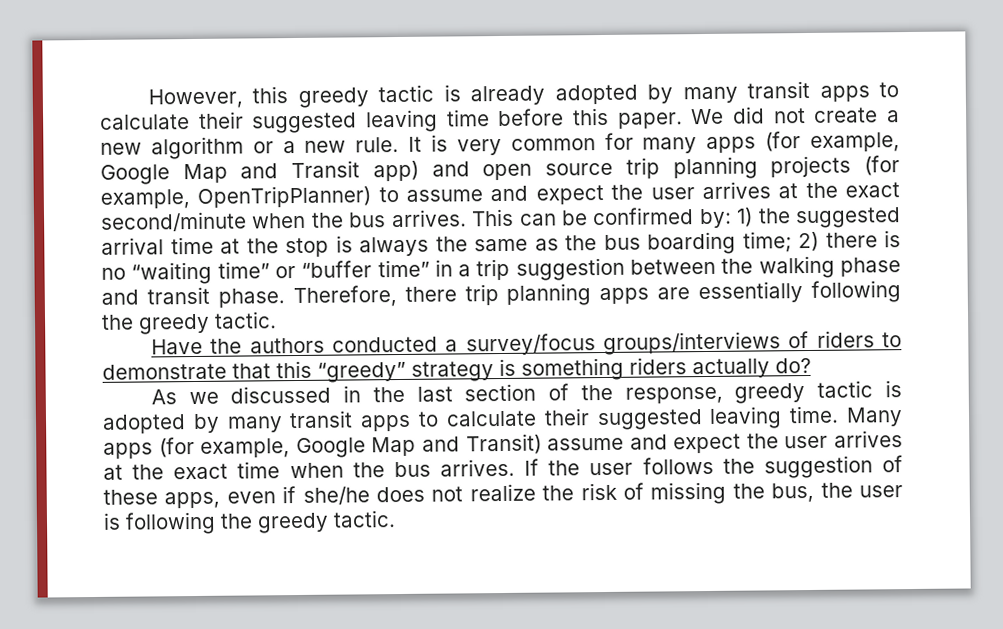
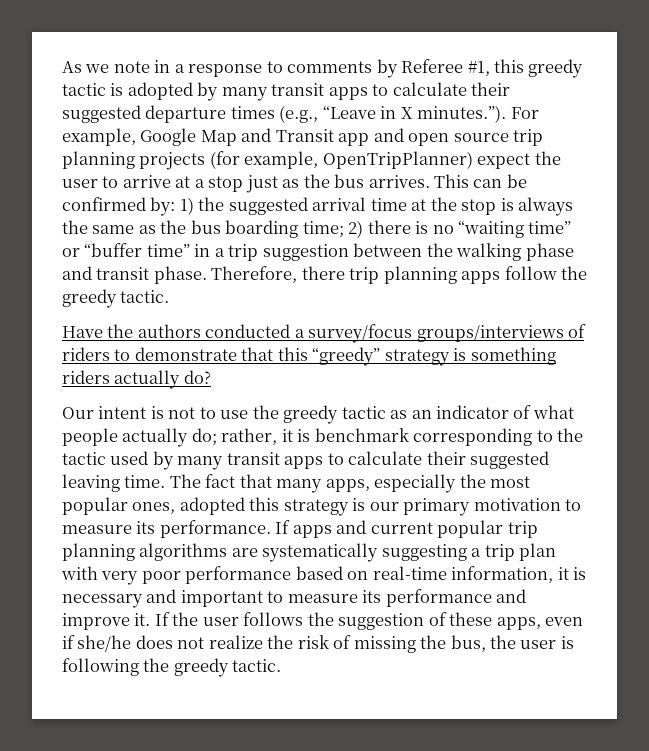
[147,88,243,109] However, -> [62,59,490,78] As we note in a response to comments by Referee #1,
[470,80,900,106] [100,106,900,134] [100,131,802,160] already adopted by many transit apps to calculate their suggested leaving time before this paper. We did not create a new algorithm or a new rule. It is very common for many apps (for -> [127,82,511,101] [62,105,539,123] adopted by many transit apps to calculate their suggested departure times (e.g., “Leave in X minutes.”). For
[372,160,419,182] app) -> [338,133,370,146] app
[378,181,901,205] [100,211,307,232] to assume and expect the user arrives at the exact second/minute when -> [477,151,561,169] [62,175,300,193] expect the user to arrive at a stop just as
[657,280,901,304] are essentially following -> [504,266,557,280] follow
[150,380,902,405] [102,414,186,434] As we discussed in the last section of the response, greedy tactic is adopted -> [62,405,574,424] [62,428,584,447] [62,451,149,465] Our intent is not to use the greedy tactic as an indicator of what people actually do; rather, it is benchmark corresponding to the tactic used
[846,407,904,427] [103,430,904,459] [103,458,515,480] Many apps (for example, Google Map and Transit) assume and expect the user arrives at the exact time when the bus arrives. -> [169,474,531,493] [62,497,582,516] [62,520,538,538] [62,543,557,562] [61,566,587,585] [62,589,527,608] [62,613,151,630] The fact that many apps, especially the most popular ones, adopted this strategy is our primary motivation to measure its performance. If apps and current popular trip planning algorithms are systematically suggesting a trip plan with very poor performance based on real-time information, it is necessary and important to measure its performance and improve it.

